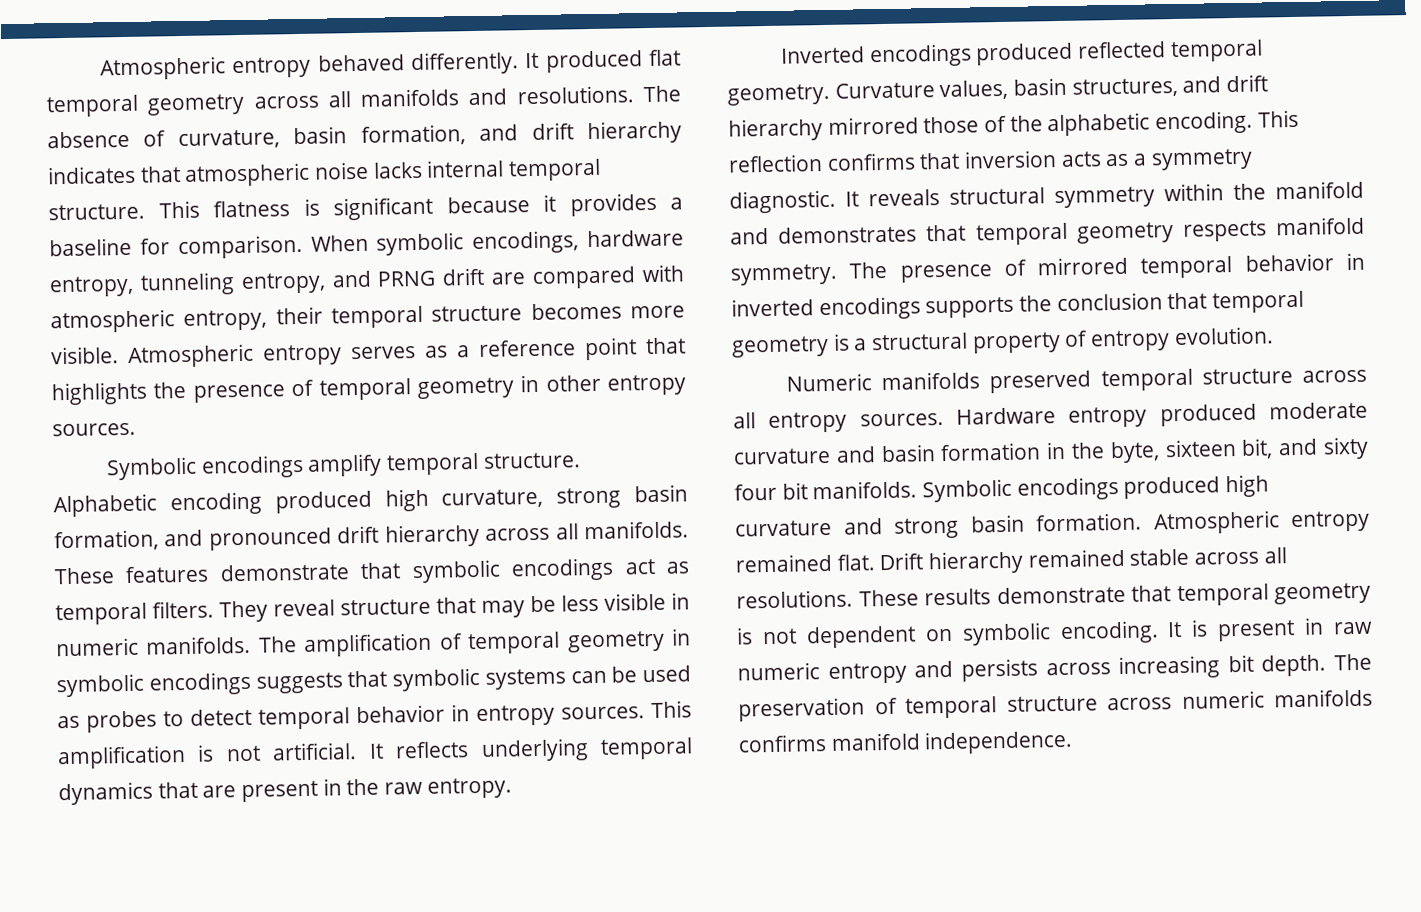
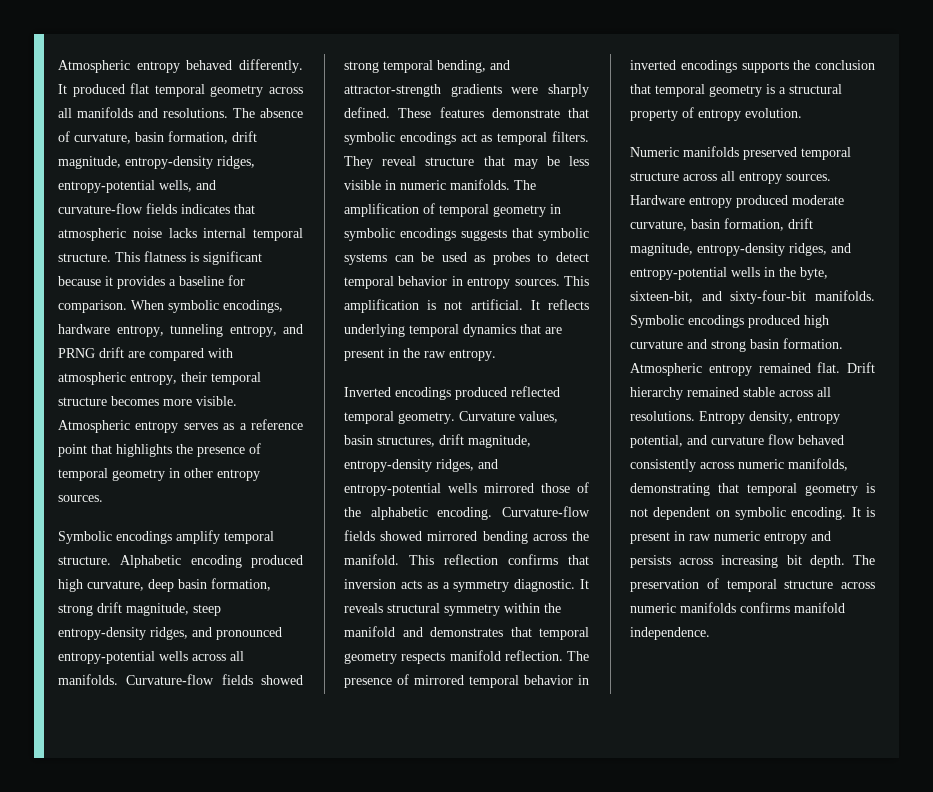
[479,120,682,145] and drift hierarchy -> [232,131,257,142] [58,156,255,169] [58,180,216,193] [58,203,177,214] drift magnitude, entropy-density ridges, entropy-potential wells, and curvature-flow fields
[556,484,688,509] [54,520,690,552] strong basin formation, and pronounced drift hierarchy across all manifolds. -> [148,578,271,592] [58,602,221,616] [58,627,282,640] [58,651,244,664] [58,674,303,685] [344,60,510,73] [344,84,589,97] [344,107,390,118] deep basin formation, strong drift magnitude, steep entropy-density ridges, and pronounced entropy-potential wells across all manifolds. Curvature-flow fields showed strong temporal bending, and attractor-strength gradients were sharply defined.
[1182,74,1269,93] [728,118,823,142] and drift hierarchy -> [439,434,531,448] [344,459,498,472] [344,483,477,496] drift magnitude, entropy-density ridges, and entropy-potential wells
(1254, 122) none -> [502,506,590,517] [344,530,589,544] [344,554,399,565] Curvature-flow fields showed mirrored bending across the manifold.
[730,263,838,286] symmetry. -> [504,650,563,661] reflection.
[733,436,1369,465] [734,482,808,501] curvature and basin formation in the byte, sixteen bit, and sixty four bit -> [630,218,813,231] [630,243,851,256] [630,267,828,280] [630,290,807,304] curvature, basin formation, drift magnitude, entropy-density ridges, and entropy-potential wells in the byte, sixteen-bit, and sixty-four-bit
[858,585,1126,607] These results demonstrate -> [699,411,840,424] [630,434,844,448] [630,458,848,472] [630,483,710,496] Entropy density, entropy potential, and curvature flow behaved consistently across numeric manifolds, demonstrating

